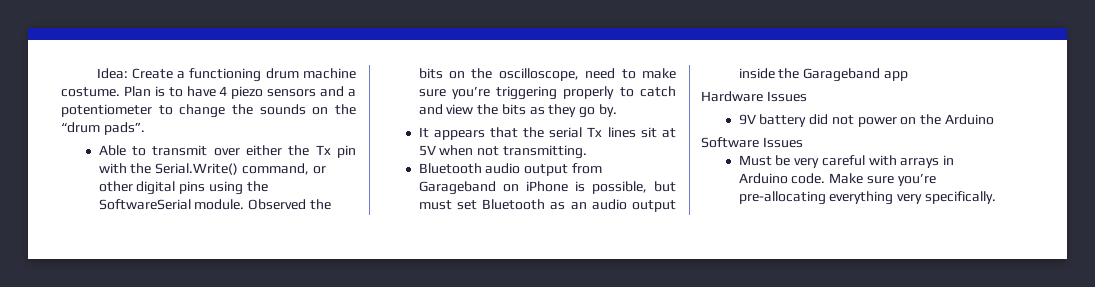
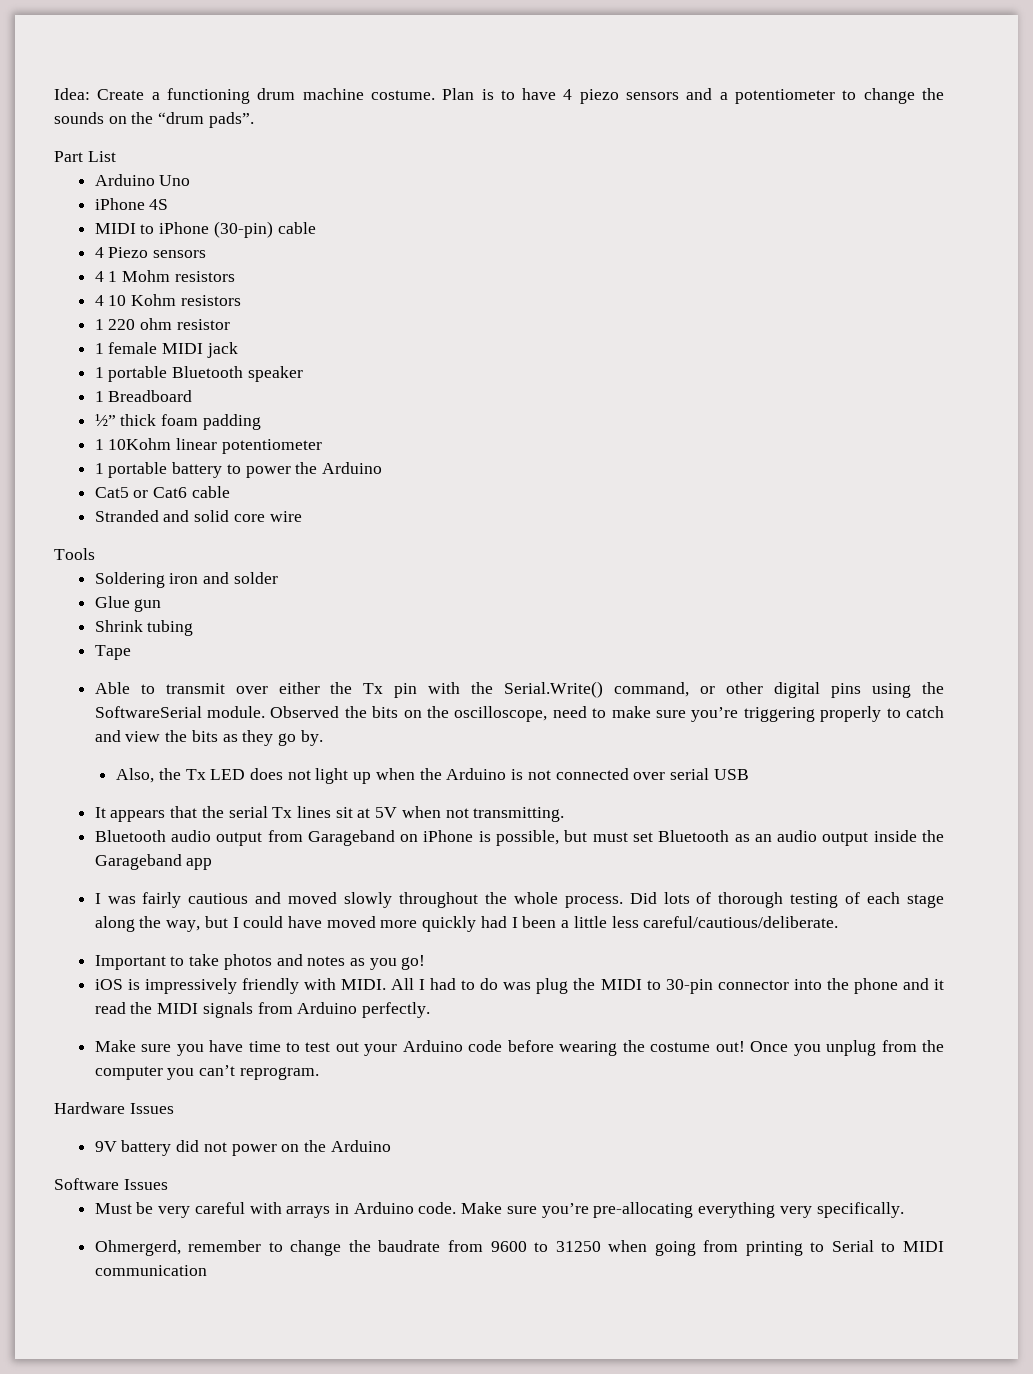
(145, 128) none -> [54,151,116,162] [94,174,191,186] [94,198,169,210] [94,221,316,238] [94,247,207,258] [94,270,235,282] [94,294,241,306] [94,318,230,330] [94,342,238,358] [94,366,303,382] [94,390,193,402] [94,414,261,430] [94,438,322,454] [94,462,383,478] [94,486,230,498] [94,510,302,522] [54,548,95,560] [94,572,278,588] [94,596,162,612] [94,620,194,636] [94,645,131,660] // Part List // Arduino Uno // iPhone 4S // MIDI to iPhone (30-pin) cable // 4 Piezo sensors // 4 1 Mohm resistors // 4 10 Kohm resistors // 1 220 ohm resistor // 1 female MIDI jack // 1 portable Bluetooth speaker // 1 Breadboard // ½” thick foam padding // 1 10Kohm linear potentiometer // 1 portable battery to power the Arduino // Cat5 or Cat6 cable // Stranded and solid core wire // Tools // Soldering iron and solder // Glue gun // Shrink tubing // Tape
(618, 110) none -> [116,768,749,784] // Also, the Tx LED does not light up when the Arduino is not connected over serial USB
(908, 76) none -> [94,892,944,908] [94,916,839,932] [94,954,426,970] [94,978,944,994] [94,1002,431,1018] [94,1040,945,1056] [94,1065,319,1080] // I was fairly cautious and moved slowly throughout the whole process. Did lots of thorough testing of each stage along the way, but I could have moved more quickly had I been a little less careful/cautious/deliberate. // Important to take photos and notes as you go! // iOS is impressively friendly with MIDI. All I had to do was plug the MIDI to 30-pin connector into the phone and it read the MIDI signals from Arduino perfectly. // Make sure you have time to test out your Arduino code before wearing the costume out! Once you unplug from the computer you can’t reprogram.
(996, 197) none -> [94,1240,944,1256] [94,1265,207,1276] // Ohmergerd, remember to change the baudrate from 9600 to 31250 when going from printing to Serial to MIDI communication

